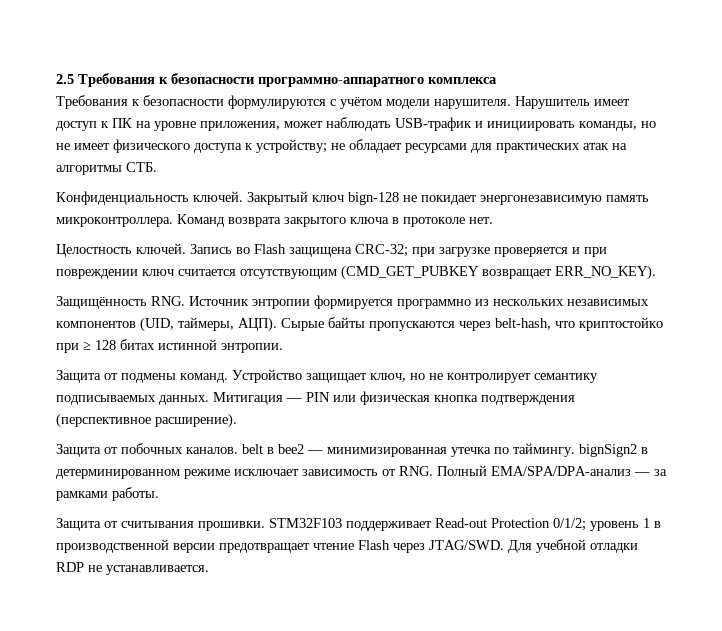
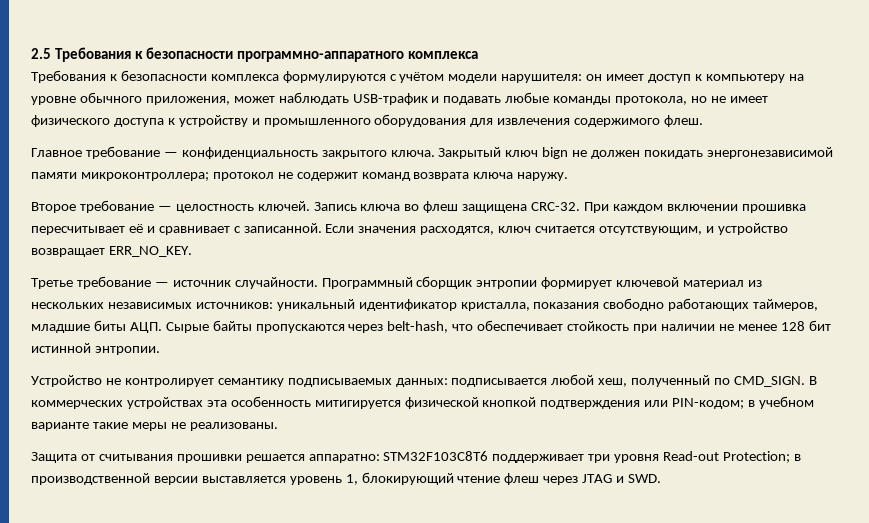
(224, 100) none -> [210,74,279,81] комплекса
[434,96,590,109] нарушителя. Нарушитель -> [501,74,603,83] нарушителя: он
[112,118,132,128] ПК -> [705,74,785,83] компьютеру
(196, 126) none -> [79,92,142,103] обычного
[487,121,637,131] инициировать команды, -> [443,92,688,105] подавать любые команды протокола,
[256,139,627,153] [56,162,157,175] [56,191,649,205] [56,214,493,227] [56,243,607,257] [56,265,656,280] [56,295,649,309] [56,317,277,332] устройству; не обладает ресурсами для практических атак на алгоритмы СТБ. // Конфиденциальность ключей. Закрытый ключ bign-128 не покидает энергонезависимую память микроконтроллера. Команд возврата закрытого ключа в протоколе нет. // Целостность ключей. Запись во Flash защищена CRC-32; при загрузке проверяется и при повреждении ключ считается отсутствующим (CMD_GET_PUBKEY возвращает ERR_NO_KEY). // Защищённость RNG. Источник энтропии формируется программно из нескольких независимых компонентов (UID, таймеры, АЦП). -> [178,114,704,127] [31,146,833,159] [31,172,569,181] [31,200,806,213] [31,223,788,235] [31,246,192,257] [31,276,763,289] [31,298,819,311] [31,320,162,333] устройству и промышленного оборудования для извлечения содержимого флеш. // Главное требование — конфиденциальность закрытого ключа. Закрытый ключ bign не должен покидать энергонезависимой памяти микроконтроллера; протокол не содержит команд возврата ключа наружу. // Второе требование — целостность ключей. Запись ключа во флеш защищена CRC-32. При каждом включении прошивка пересчитывает её и сравнивает с записанной. Если значения расходятся, ключ считается отсутствующим, и устройство возвращает ERR_NO_KEY. // Третье требование — источник случайности. Программный сборщик энтропии формирует ключевой материал из нескольких независимых источников: уникальный идентификатор кристалла, показания свободно работающих таймеров, младшие биты АЦП.
[579,317,663,331] [56,339,283,353] [56,369,598,383] [56,391,575,405] [56,413,237,428] [56,443,648,457] [56,465,667,479] [56,487,159,501] [56,518,661,531] [56,539,638,553] [56,562,209,575] криптостойко при ≥ 128 битах истинной энтропии. // Защита от подмены команд. Устройство защищает ключ, но не контролирует семантику подписываемых данных. Митигация — PIN или физическая кнопка подтверждения (перспективное расширение). // Защита от побочных каналов. belt в bee2 — минимизированная утечка по таймингу. bignSign2 в детерминированном режиме исключает зависимость от RNG. Полный EMA/SPA/DPA-анализ — за рамками работы. // Защита от считывания прошивки. STM32F103 поддерживает Read-out Protection 0/1/2; уровень 1 в производственной версии предотвращает чтение Flash через JTAG/SWD. Для учебной отладки RDP не устанавливается. -> [477,320,831,333] [31,343,160,355] [31,374,817,387] [31,396,815,409] [31,422,278,431] [31,451,801,463] [31,472,662,485] обеспечивает стойкость при наличии не менее 128 бит истинной энтропии. // Устройство не контролирует семантику подписываемых данных: подписывается любой хеш, полученный по CMD_SIGN. В коммерческих устройствах эта особенность митигируется физической кнопкой подтверждения или PIN-кодом; в учебном варианте такие меры не реализованы. // Защита от считывания прошивки решается аппаратно: STM32F103C8T6 поддерживает три уровня Read-out Protection; в производственной версии выставляется уровень 1, блокирующий чтение флеш через JTAG и SWD.

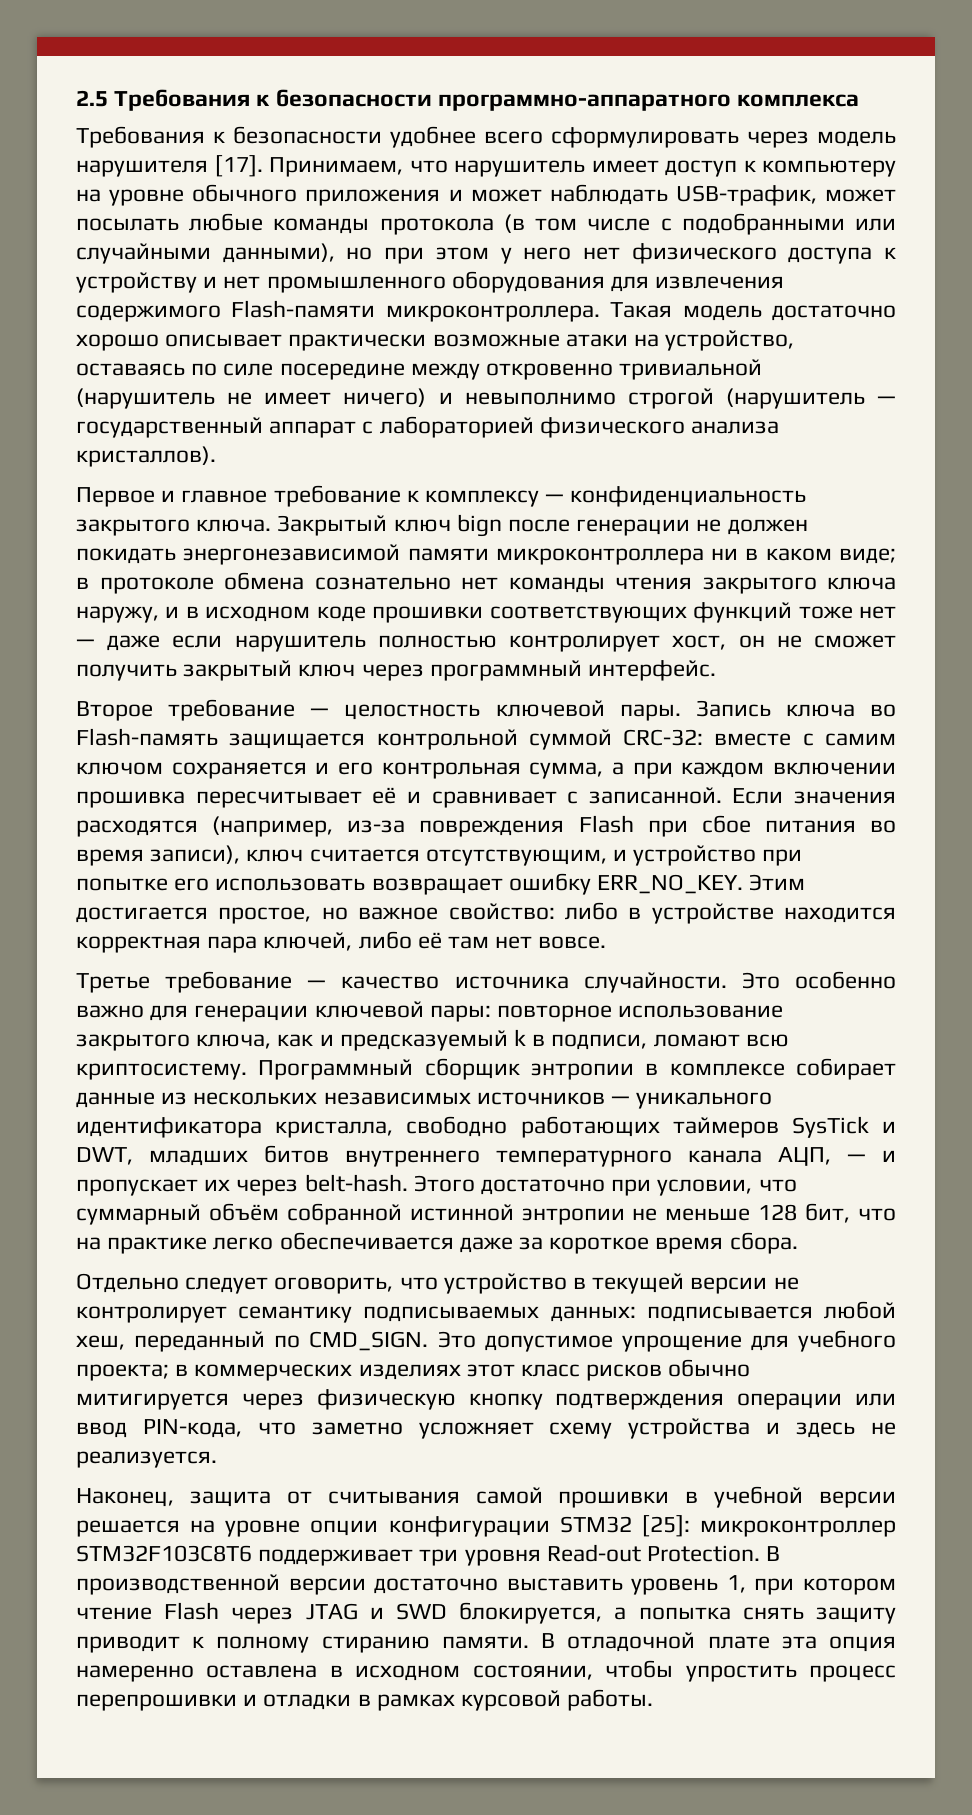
[210,71,603,83] комплекса формулируются с учётом модели нарушителя: он -> [390,126,896,148] [76,155,585,177] удобнее всего сформулировать через модель нарушителя [17]. Принимаем, что нарушитель
[145,92,768,105] приложения, может наблюдать USB-трафик и подавать любые команды протокола, но не имеет -> [305,184,896,206] [76,213,896,235] [76,243,620,264] приложения и может наблюдать USB-трафик, может посылать любые команды протокола (в том числе с подобранными или случайными данными), но при этом у него нет
(260, 121) none -> [223,276,261,289] нет
[664,115,704,127] [31,146,160,159] флеш. // Главное требование -> [231,300,896,322] [76,330,795,351] [76,359,763,380] [76,388,896,409] [76,416,780,438] [76,446,216,467] [76,485,540,507] Flash-памяти микроконтроллера. Такая модель достаточно хорошо описывает практически возможные атаки на устройство, оставаясь по силе посередине между откровенно тривиальной (нарушитель не имеет ничего) и невыполнимо строгой (нарушитель — государственный аппарат с лабораторией физического анализа кристаллов). // Первое и главное требование к комплексу
(569, 153) none -> [508,519,691,536] после генерации
[80,172,569,181] микроконтроллера; протокол не содержит команд возврата ключа наружу. -> [495,548,897,565] [76,572,896,594] [76,602,897,623] [76,635,896,652] [76,660,717,681] микроконтроллера ни в каком виде; в протоколе обмена сознательно нет команды чтения закрытого ключа наружу, и в исходном коде прошивки соответствующих функций тоже нет — даже если нарушитель полностью контролирует хост, он не сможет получить закрытый ключ через программный интерфейс.
[257,201,310,211] ключей. -> [495,700,681,721] ключевой пары.
[423,201,610,213] флеш защищена CRC-32. При -> [76,728,897,750] [76,762,673,779] Flash-память защищается контрольной суммой CRC-32: вместе с самим ключом сохраняется и его контрольная сумма, а при
[420,226,495,235] расходятся, -> [76,815,896,837] [76,845,241,866] расходятся (например, из-за повреждения Flash при сбое питания во время записи),
[31,246,192,257] [31,276,763,289] [31,298,819,311] [31,320,831,333] [31,343,160,355] [31,375,102,387] возвращает ERR_NO_KEY. // Третье требование — источник случайности. Программный сборщик энтропии формирует ключевой материал из нескольких независимых источников: уникальный идентификатор кристалла, показания свободно работающих таймеров, младшие биты АЦП. Сырые байты пропускаются через belt-hash, что обеспечивает стойкость при наличии не менее 128 бит истинной энтропии. // Устройство -> [762,849,803,866] [76,873,806,895] [76,902,896,924] [76,931,607,953] [76,971,896,993] [76,1001,784,1022] [76,1029,789,1051] [76,1058,897,1080] [76,1092,773,1109] [76,1116,896,1138] [76,1145,896,1167] [76,1174,797,1196] [76,1203,896,1225] [76,1232,798,1254] [76,1273,768,1294] при попытке его использовать возвращает ошибку ERR_NO_KEY. Этим достигается простое, но важное свойство: либо в устройстве находится корректная пара ключей, либо её там нет вовсе. // Третье требование — качество источника случайности. Это особенно важно для генерации ключевой пары: повторное использование закрытого ключа, как и предсказуемый k в подписи, ломают всю криптосистему. Программный сборщик энтропии в комплексе собирает данные из нескольких независимых источников — уникального идентификатора кристалла, свободно работающих таймеров SysTick и DWT, младших битов внутреннего температурного канала АЦП, — и пропускает их через belt-hash. Этого достаточно при условии, что суммарный объём собранной истинной энтропии не меньше 128 бит, что на практике легко обеспечивается даже за короткое время сбора. // Отдельно следует оговорить, что устройство в текущей версии
[631,375,711,387] полученный -> [134,1331,266,1352] переданный
[808,376,817,385] [31,396,815,409] [31,422,278,431] [31,452,380,463] В коммерческих устройствах эта особенность митигируется физической кнопкой подтверждения или PIN-кодом; в учебном варианте такие меры не реализованы. // Защита от считывания прошивки решается аппаратно: -> [437,1330,896,1352] [76,1359,751,1381] [76,1389,896,1410] [76,1418,896,1439] [76,1451,217,1468] [76,1486,896,1508] [76,1515,896,1537] Это допустимое упрощение для учебного проекта; в коммерческих изделиях этот класс рисков обычно митигируется через физическую кнопку подтверждения операции или ввод PIN-кода, что заметно усложняет схему устройства и здесь не реализуется. // Наконец, защита от считывания самой прошивки в учебной версии решается на уровне опции конфигурации STM32 [25]: микроконтроллер
[723,451,801,463] [31,472,662,485] Protection; в производственной версии выставляется уровень 1, блокирующий чтение флеш через JTAG и SWD. -> [647,1545,781,1562] [76,1574,896,1595] [76,1602,897,1624] [76,1632,896,1653] [76,1660,897,1682] [76,1689,654,1711] Protection. В производственной версии достаточно выставить уровень 1, при котором чтение Flash через JTAG и SWD блокируется, а попытка снять защиту приводит к полному стиранию памяти. В отладочной плате эта опция намеренно оставлена в исходном состоянии, чтобы упростить процесс перепрошивки и отладки в рамках курсовой работы.

